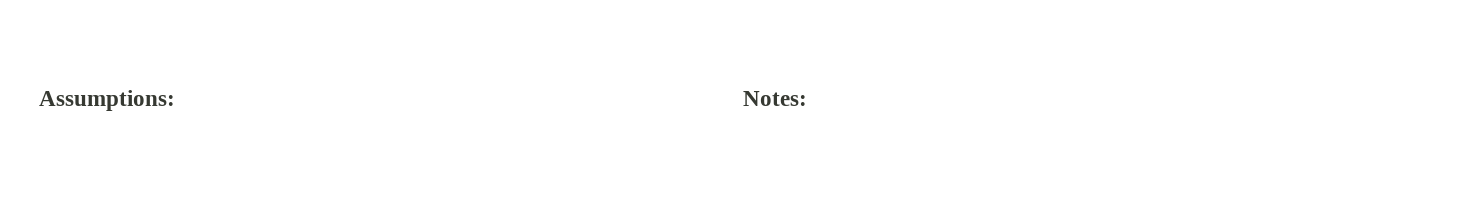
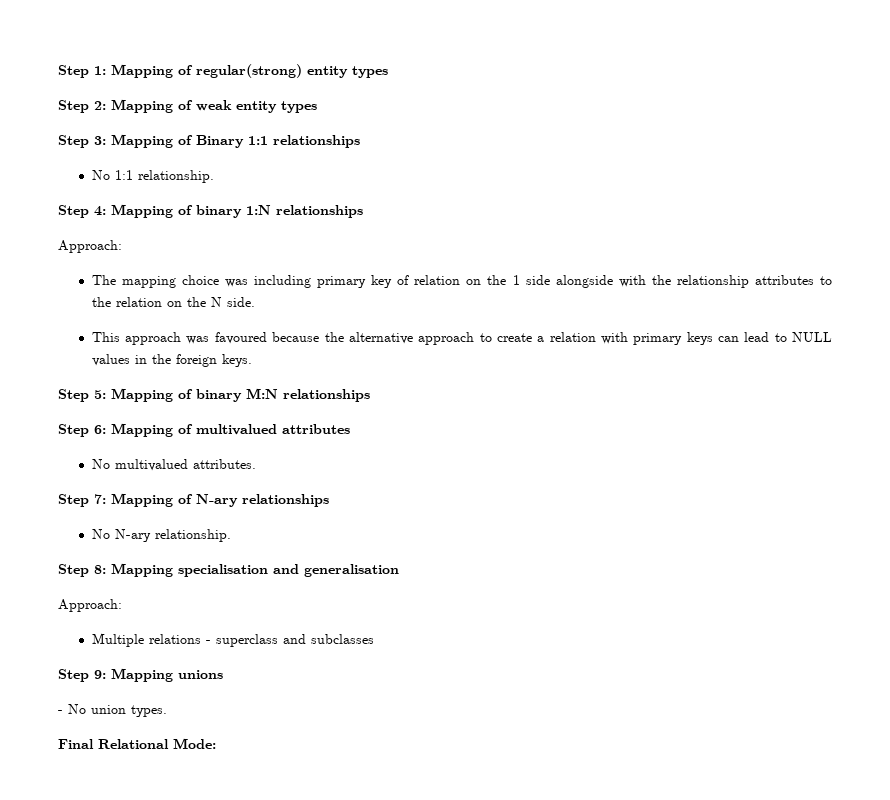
[39,90,175,111] [743,91,807,106] Assumptions: // Notes: -> [58,64,388,78] [58,99,317,113] [58,134,360,148] [91,170,214,183] [58,204,363,218] [58,240,122,253] [91,275,832,288] [91,297,255,307] [91,332,833,345] [91,354,252,367] [58,388,370,402] [58,423,350,437] [91,459,256,471] [58,493,329,507] [91,529,231,542] [58,563,399,577] [58,599,122,612] [91,633,374,647] [58,668,223,682] [58,704,167,717] [58,738,216,749] Step 1: Mapping of regular(strong) entity types // Step 2: Mapping of weak entity types // Step 3: Mapping of Binary 1:1 relationships // No 1:1 relationship. // Step 4: Mapping of binary 1:N relationships // Approach: // The mapping choice was including primary key of relation on the 1 side alongside with the relationship attributes to the relation on the N side. // This approach was favoured because the alternative approach to create a relation with primary keys can lead to NULL values in the foreign keys. // Step 5: Mapping of binary M:N relationships // Step 6: Mapping of multivalued attributes // No multivalued attributes. // Step 7: Mapping of N-ary relationships // No N-ary relationship. // Step 8: Mapping specialisation and generalisation // Approach: // Multiple relations - superclass and subclasses // Step 9: Mapping unions // - No union types. // Final Relational Mode:

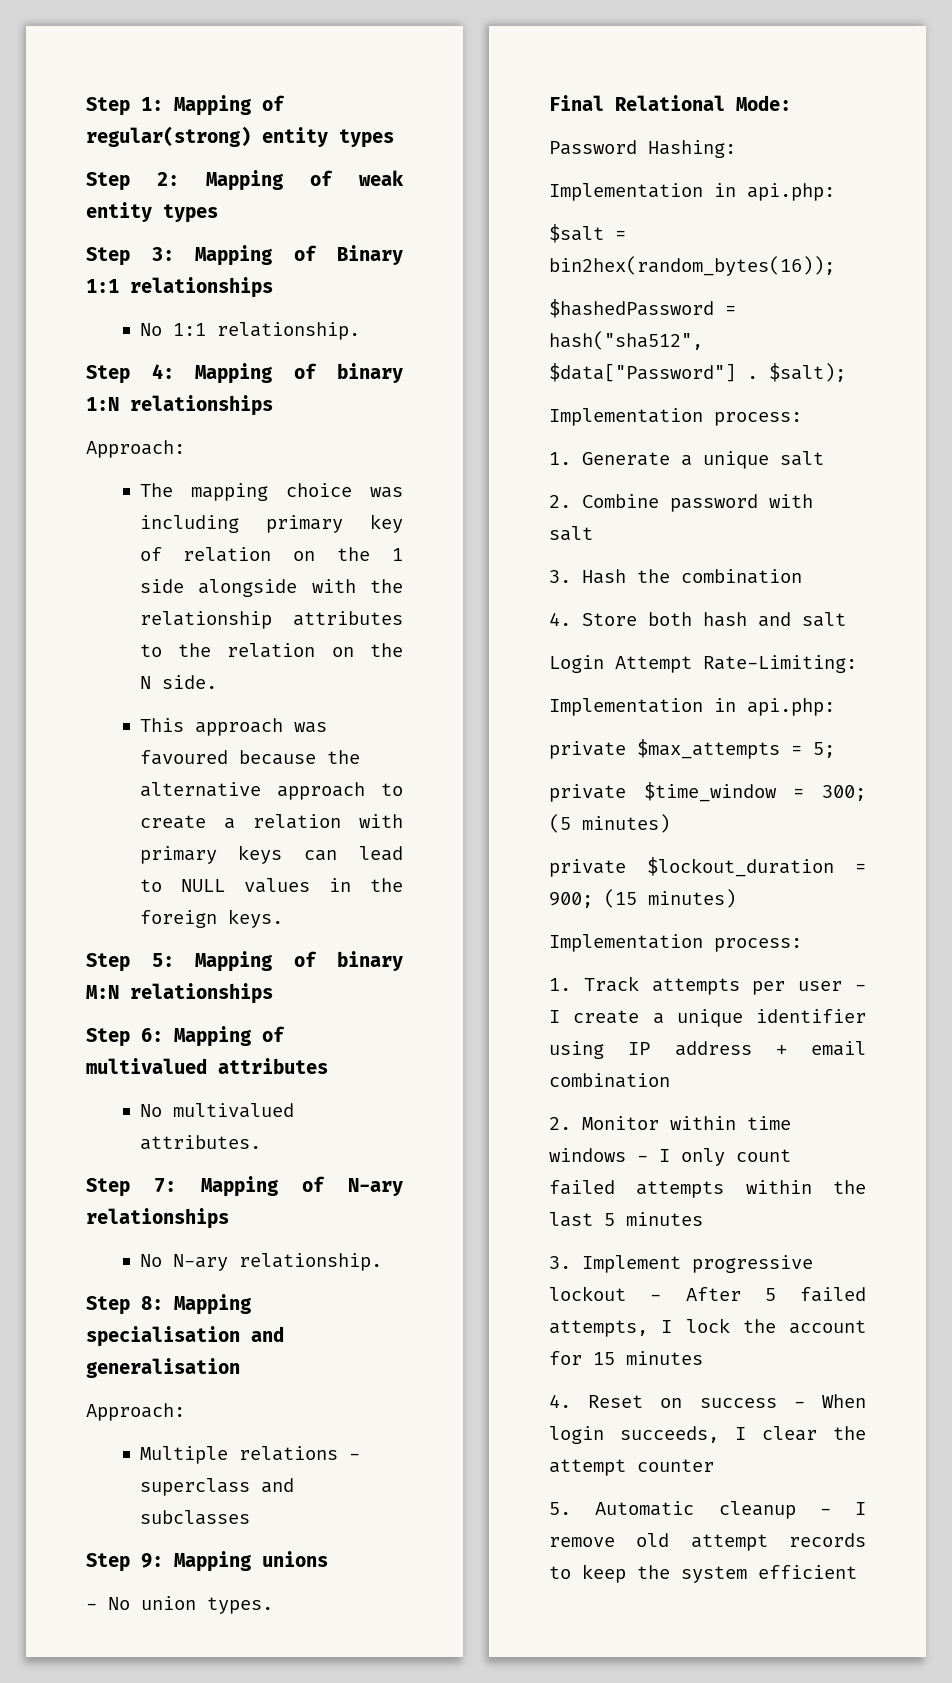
(216, 743) none -> [549,140,736,158] [549,183,835,201] [549,224,626,243] [549,256,835,276] [549,299,736,318] [549,331,703,350] [549,363,846,382] [549,408,802,426] [549,451,824,469] [549,494,813,512] [549,526,593,541] [549,569,802,584] [549,612,846,627] [549,655,857,673] [549,698,835,716] [549,739,835,759] [549,782,866,802] [549,814,670,833] [549,857,866,877] [549,889,736,908] [549,934,802,952] [549,976,866,995] [549,1009,866,1027] [549,1041,866,1059] [549,1073,670,1088] [549,1116,791,1130] [549,1148,791,1166] [549,1180,866,1198] [549,1212,703,1227] [549,1255,813,1273] [549,1286,866,1302] [549,1318,866,1337] [549,1351,703,1365] [549,1394,866,1408] [549,1426,866,1444] [549,1459,714,1476] [549,1501,866,1519] [549,1533,866,1551] [549,1564,857,1583] // Password Hashing: // Implementation in api.php: // $salt = bin2hex(random_bytes(16)); // $hashedPassword = hash("sha512", $data["Password"] . $salt); // Implementation process: // 1. Generate a unique salt // 2. Combine password with salt // 3. Hash the combination // 4. Store both hash and salt // Login Attempt Rate-Limiting: // Implementation in api.php: // private $max_attempts = 5; // private $time_window = 300; (5 minutes) // private $lockout_duration = 900; (15 minutes) // Implementation process: // 1. Track attempts per user - I create a unique identifier using IP address + email combination // 2. Monitor within time windows - I only count failed attempts within the last 5 minutes // 3. Implement progressive lockout - After 5 failed attempts, I lock the account for 15 minutes // 4. Reset on success - When login succeeds, I clear the attempt counter // 5. Automatic cleanup - I remove old attempt records to keep the system efficient

